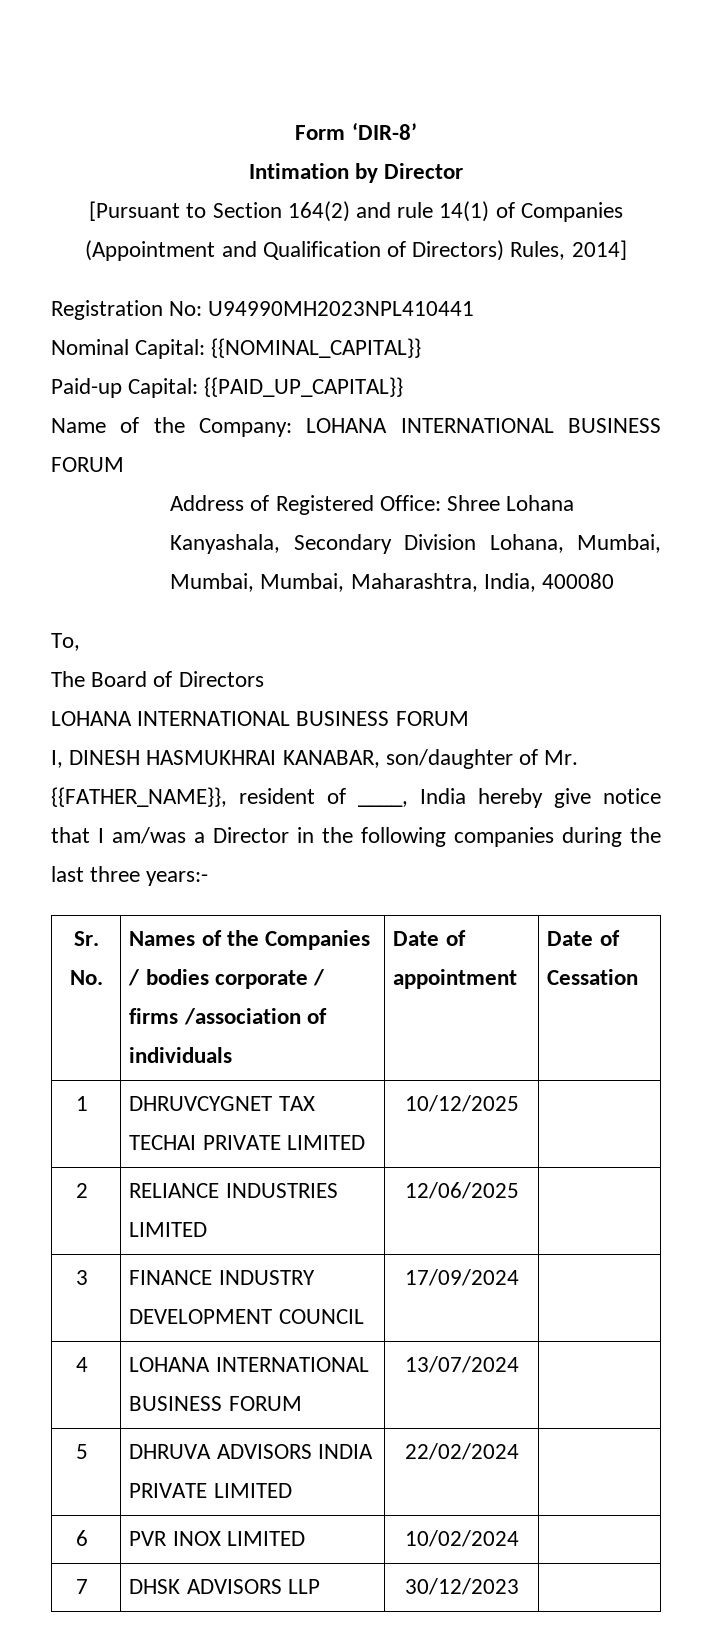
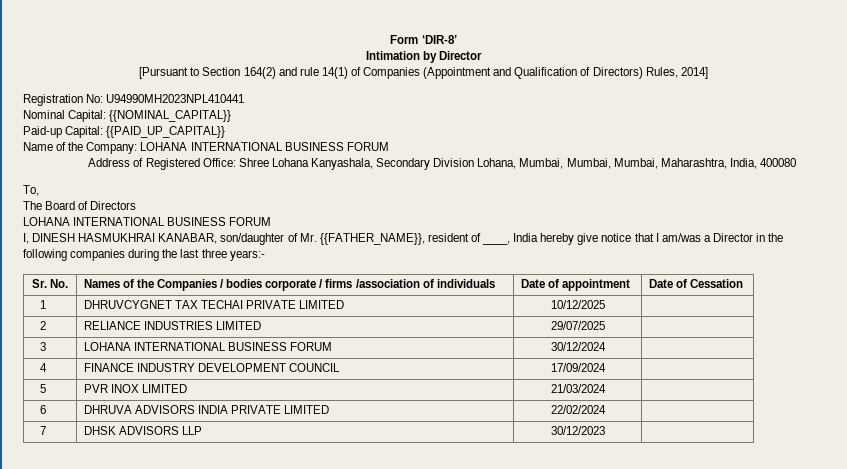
[404,1182,519,1199] 12/06/2025 -> [550,321,605,330] 29/07/2025
(88, 1277) none -> [83,342,332,351] [550,342,606,351] [40,363,48,372] | LOHANA INTERNATIONAL BUSINESS FORUM | 30/12/2024 | // 4
[75,1357,88,1372] [129,1357,369,1372] [129,1396,302,1411] [404,1356,519,1373] [75,1444,88,1459] 4 | LOHANA INTERNATIONAL BUSINESS FORUM | 13/07/2024 | // 5 -> [40,384,47,393] [83,384,187,393] [550,384,606,393] [40,405,47,414] 5 | PVR INOX LIMITED | 21/03/2024 | // 6
[75,1530,88,1546] [129,1531,305,1546] [404,1530,519,1547] // 6 | PVR INOX LIMITED | 10/02/2024 | -> (606, 409) none

